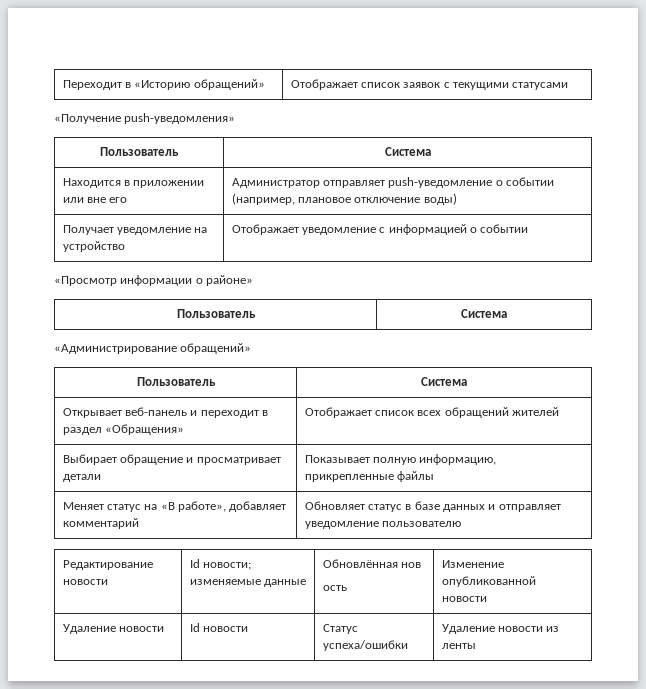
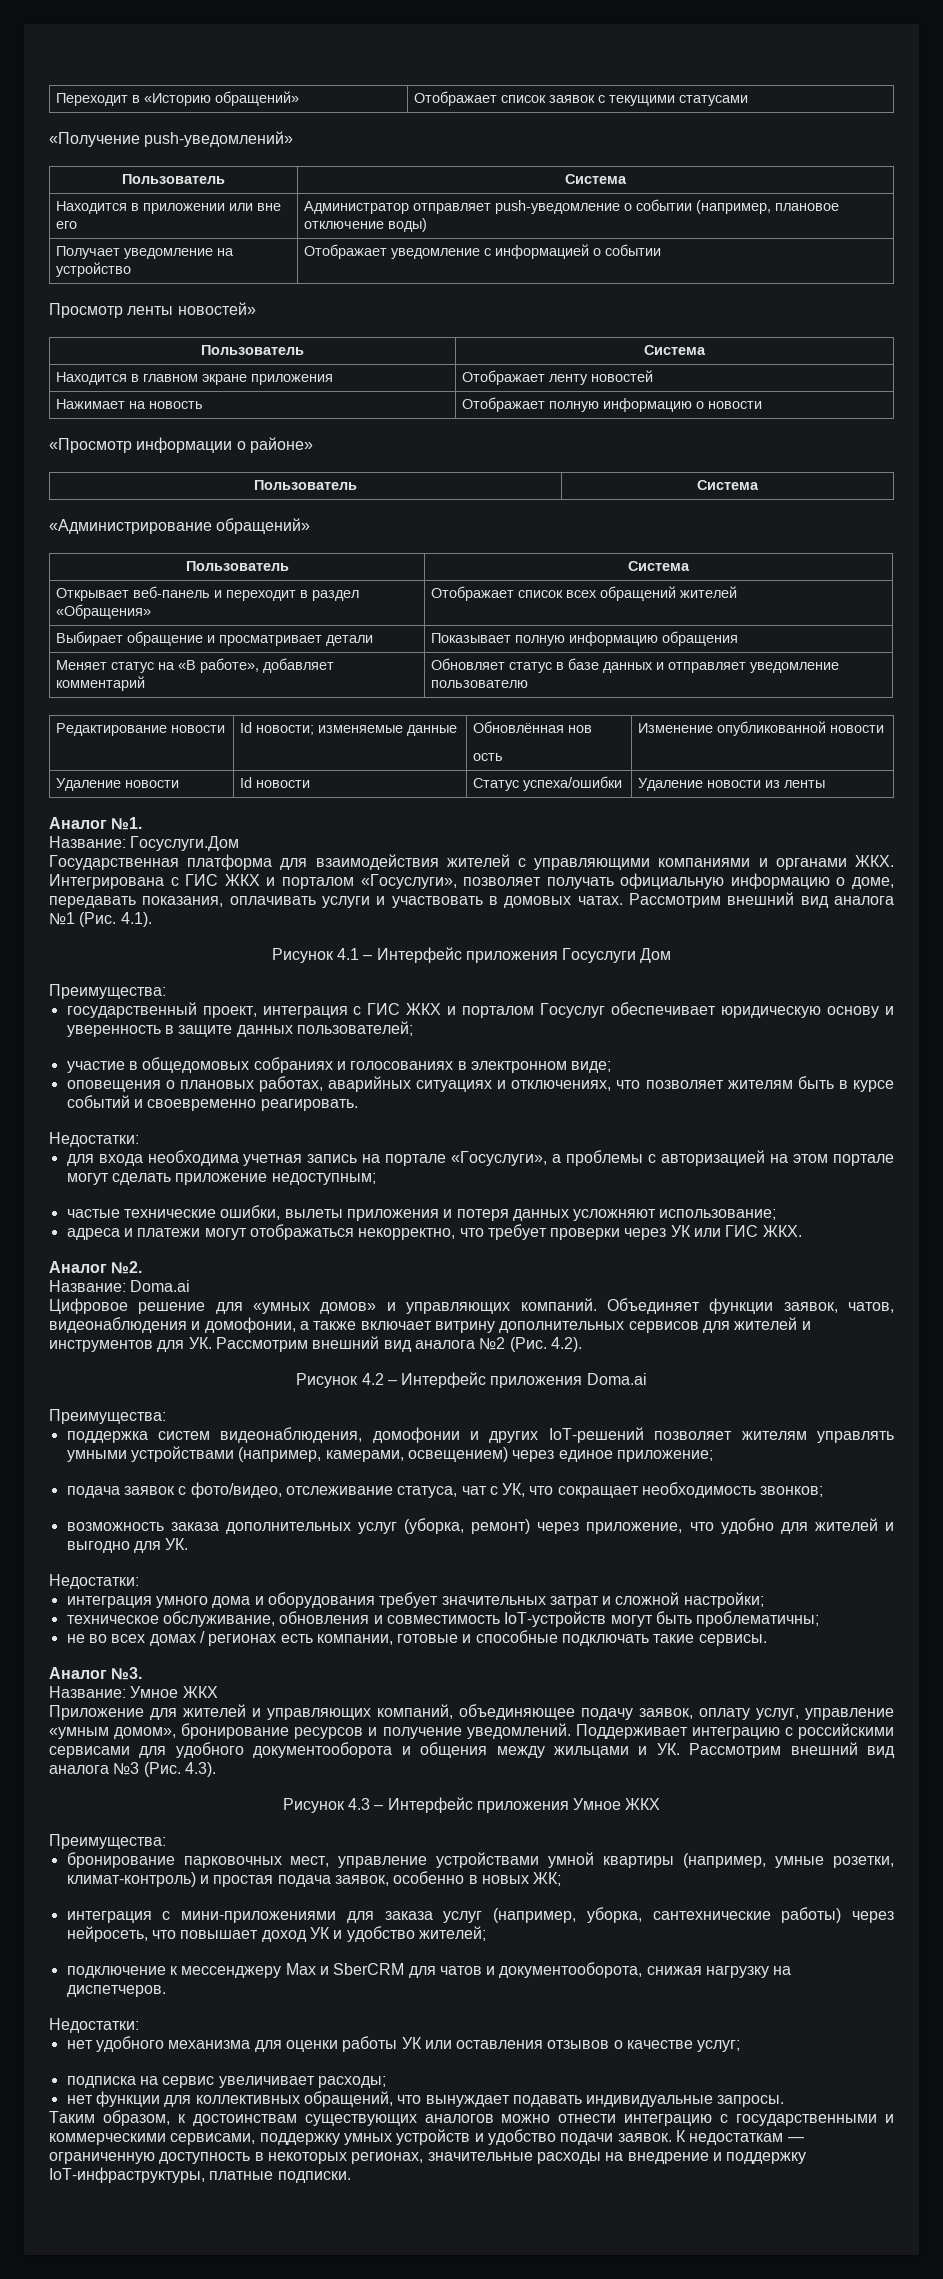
[124,113,236,124] push-уведомления» -> [144,131,294,147] push-уведомлений»
(529, 228) none -> [49,302,256,318] [201,345,304,355] [644,345,706,355] [56,372,334,385] [462,370,654,385] [56,399,204,409] [462,397,763,412] // Просмотр ленты новостей» // Пользователь | Система // Находится в главном экране приложения | Отображает ленту новостей // Нажимает на новость | Отображает полную информацию о новости
[419,454,497,465] [304,471,434,482] информацию, прикрепленные файлы -> [569,631,739,646] информацию обращения
(476, 646) none -> [49,817,143,830] [49,836,240,851] [49,854,895,870] [49,873,895,889] [49,892,895,908] [49,912,152,927] [271,947,672,963] [49,984,166,999] [66,1002,895,1018] [66,1021,413,1037] [66,1057,612,1073] [66,1076,895,1092] [66,1095,358,1111] [49,1132,139,1147] [66,1150,894,1166] [66,1173,376,1185] [66,1205,777,1221] [66,1224,802,1240] [49,1261,143,1274] [49,1280,191,1292] [49,1298,895,1314] [49,1317,811,1333] [49,1336,582,1352] [296,1372,647,1388] [49,1409,166,1424] [66,1427,894,1443] [66,1446,713,1462] [66,1482,824,1498] [66,1518,895,1534] [66,1538,189,1553] [49,1574,139,1589] [66,1592,764,1608] [66,1611,820,1627] [66,1630,767,1646] [49,1667,143,1680] [49,1686,218,1698] [49,1704,894,1720] [49,1723,895,1739] [49,1742,895,1758] [49,1762,216,1777] [282,1797,661,1813] [49,1834,166,1849] [66,1852,894,1868] [66,1871,562,1887] [66,1907,895,1923] [66,1926,486,1942] [66,1962,792,1978] [66,1985,166,1997] [49,2018,139,2033] [66,2036,741,2052] [66,2076,386,2088] [66,2091,785,2107] [49,2110,894,2126] [49,2129,804,2145] [49,2152,807,2164] [49,2167,351,2183] // Аналог №1. // Название: Госуслуги.Дом // Государственная платформа для взаимодействия жителей с управляющими компаниями и органами ЖКХ. Интегрирована с ГИС ЖКХ и порталом «Госуслуги», позволяет получать официальную информацию о доме, передавать показания, оплачивать услуги и участвовать в домовых чатах. Рассмотрим внешний вид аналога №1 (Рис. 4.1). // Рисунок 4.1 – Интерфейс приложения Госуслуги Дом // Преимущества: // государственный проект, интеграция с ГИС ЖКХ и порталом Госуслуг обеспечивает юридическую основу и уверенность в защите данных пользователей; // участие в общедомовых собраниях и голосованиях в электронном виде; // оповещения о плановых работах, аварийных ситуациях и отключениях, что позволяет жителям быть в курсе событий и своевременно реагировать. // Недостатки: // для входа необходима учетная запись на портале «Госуслуги», а проблемы с авторизацией на этом портале могут сделать приложение недоступным; // частые технические ошибки, вылеты приложения и потеря данных усложняют использование; // адреса и платежи могут отображаться некорректно, что требует проверки через УК или ГИС ЖКХ. // Аналог №2. // Название: Doma.ai // Цифровое решение для «умных домов» и управляющих компаний. Объединяет функции заявок, чатов, видеонаблюдения и домофонии, а также включает витрину дополнительных сервисов для жителей и инструментов для УК. Рассмотрим внешний вид аналога №2 (Рис. 4.2). // Рисунок 4.2 – Интерфейс приложения Doma.ai // Преимущества: // поддержка систем видеонаблюдения, домофонии и других IoT-решений позволяет жителям управлять умными устройствами (например, камерами, освещением) через единое приложение; // подача заявок с фото/видео, отслеживание статуса, чат с УК, что сокращает необходимость звонков; // возможность заказа дополнительных услуг (уборка, ремонт) через приложение, что удобно для жителей и выгодно для УК. // Недостатки: // интеграция умного дома и оборудования требует значительных затрат и сложной настройки; // техническое обслуживание, обновления и совместимость IoT-устройств могут быть проблематичны; // не во всех домах / регионах есть компании, готовые и способные подключать такие сервисы. // Аналог №3. // Название: Умное ЖКХ // Приложение для жителей и управляющих компаний, объединяющее подачу заявок, оплату услуг, управление «умным домом», бронирование ресурсов и получение уведомлений. Поддерживает интеграцию с российскими сервисами для удобного документооборота и общения между жильцами и УК. Рассмотрим внешний вид аналога №3 (Рис. 4.3). // Рисунок 4.3 – Интерфейс приложения Умное ЖКХ // Преимущества: // бронирование парковочных мест, управление устройствами умной квартиры (например, умные розетки, климат-контроль) и простая подача заявок, особенно в новых ЖК; // интеграция с мини-приложениями для заказа услуг (например, уборка, сантехнические работы) через нейросеть, что повышает доход УК и удобство жителей; // подключение к мессенджеру Max и SberCRM для чатов и документооборота, снижая нагрузку на диспетчеров. // Недостатки: // нет удобного механизма для оценки работы УК или оставления отзывов о качестве услуг; // подписка на сервис увеличивает расходы; // нет функции для коллективных обращений, что вынуждает подавать индивидуальные запросы. // Таким образом, к достоинствам существующих аналогов можно отнести интеграцию с государственными и коммерческими сервисами, поддержку умных устройств и удобство подачи заявок. К недостаткам — ограниченную доступность в некоторых регионах, значительные расходы на внедрение и поддержку IoT-инфраструктуры, платные подписки.

